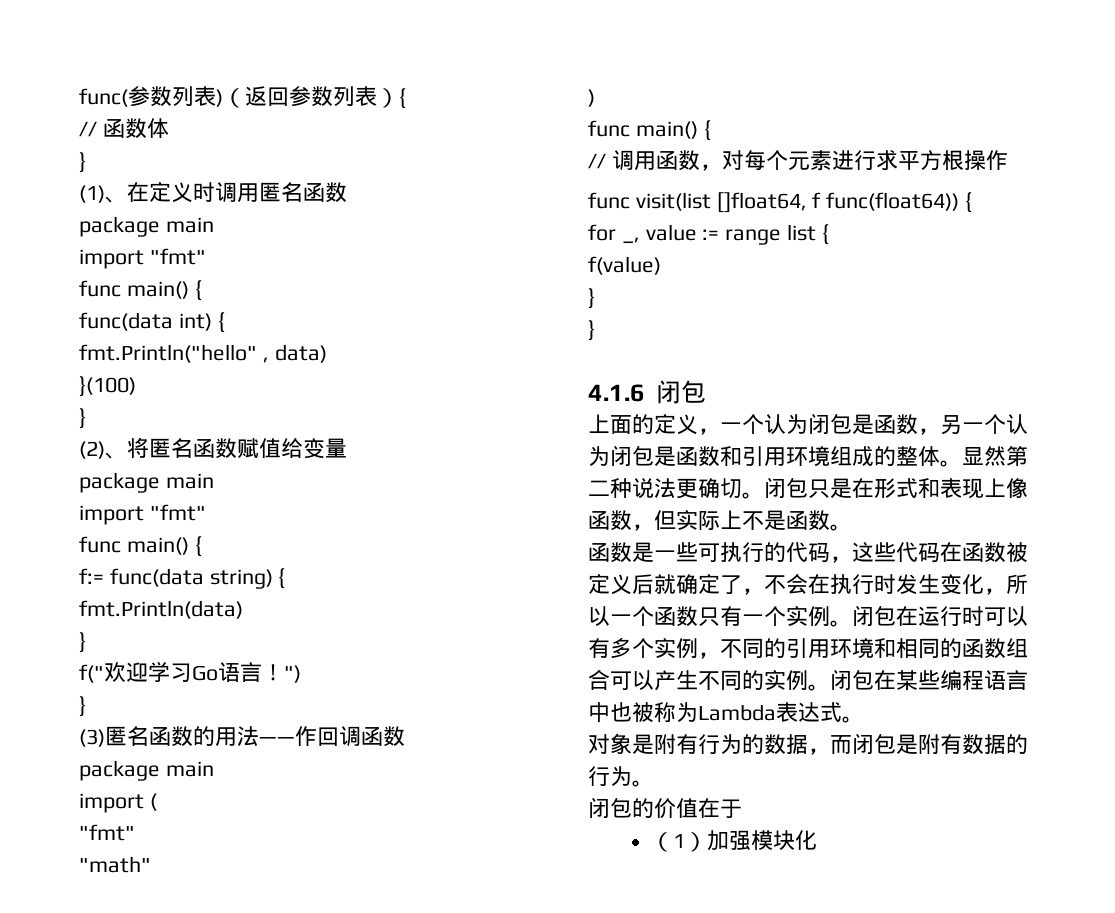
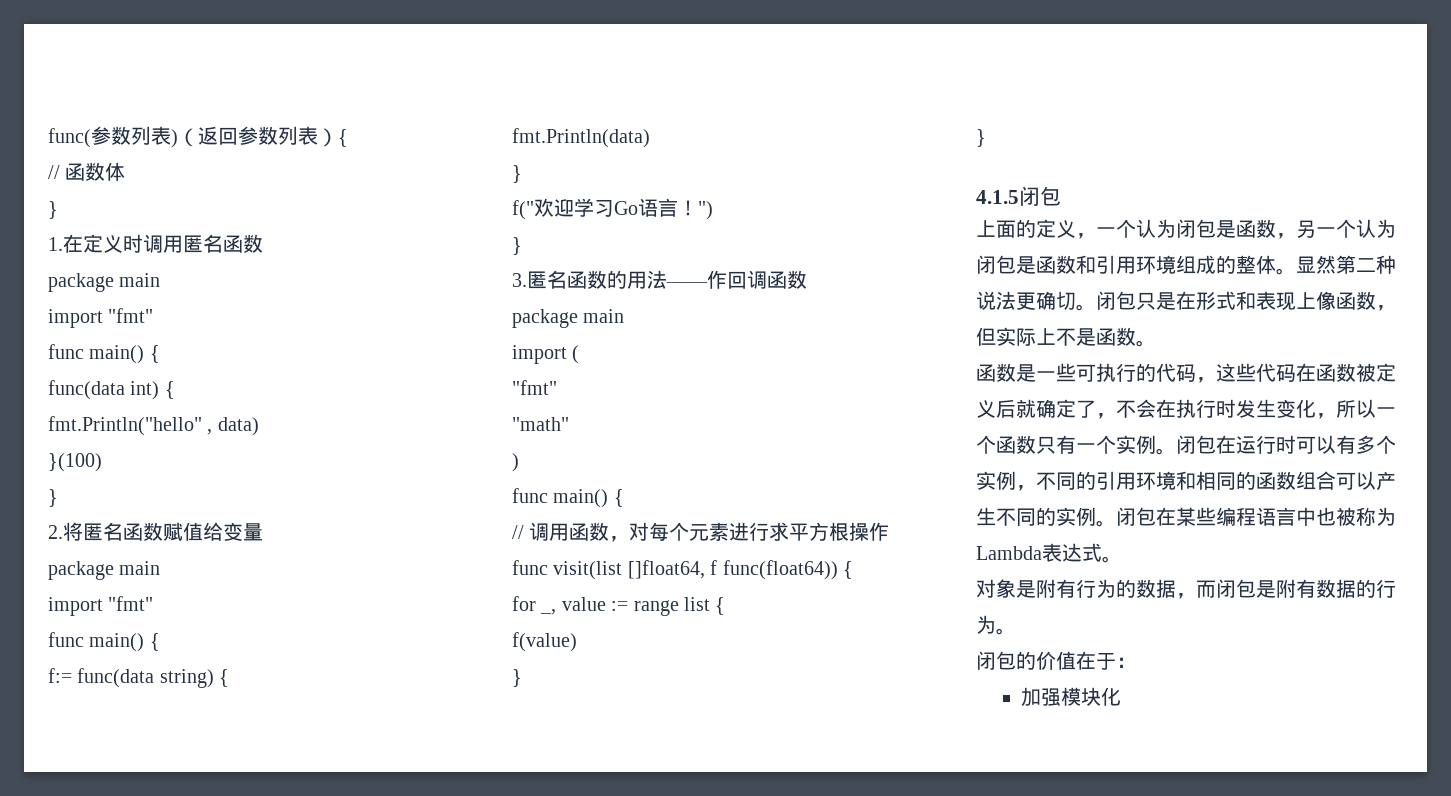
[79,185,127,203] (1)、 -> [48,237,63,251] 1.
[79,441,127,459] (2)、 -> [48,525,63,539] 2.
[79,729,105,747] (3) -> [512,273,527,287] 3.
[588,384,645,402] 4.1.6 -> [976,190,1019,204] 4.1.5
[651,832,708,852] // （1） -> [1116,657,1136,668] ： //

